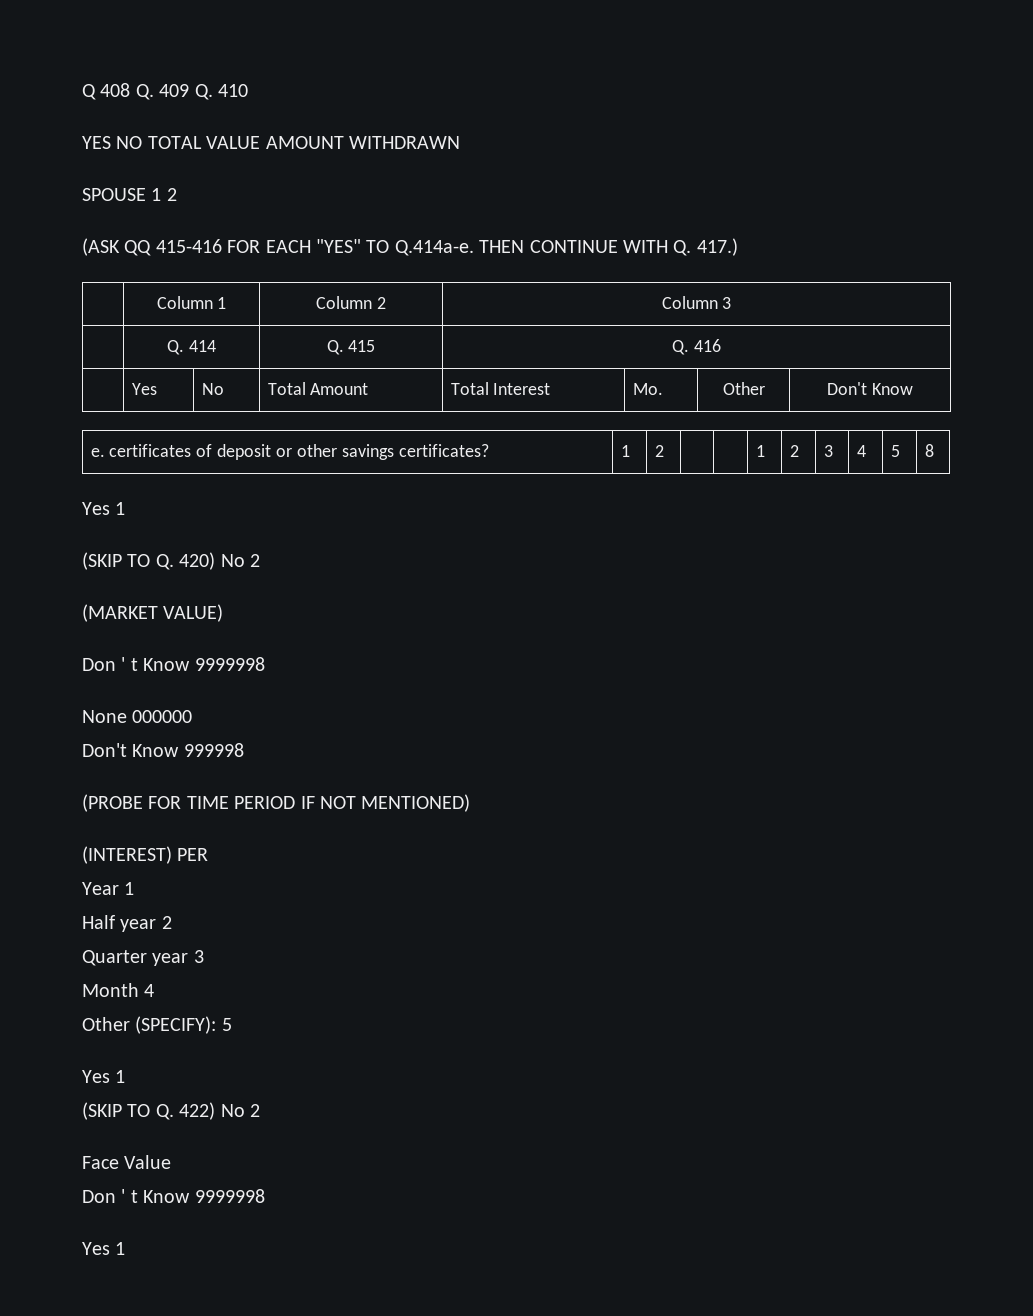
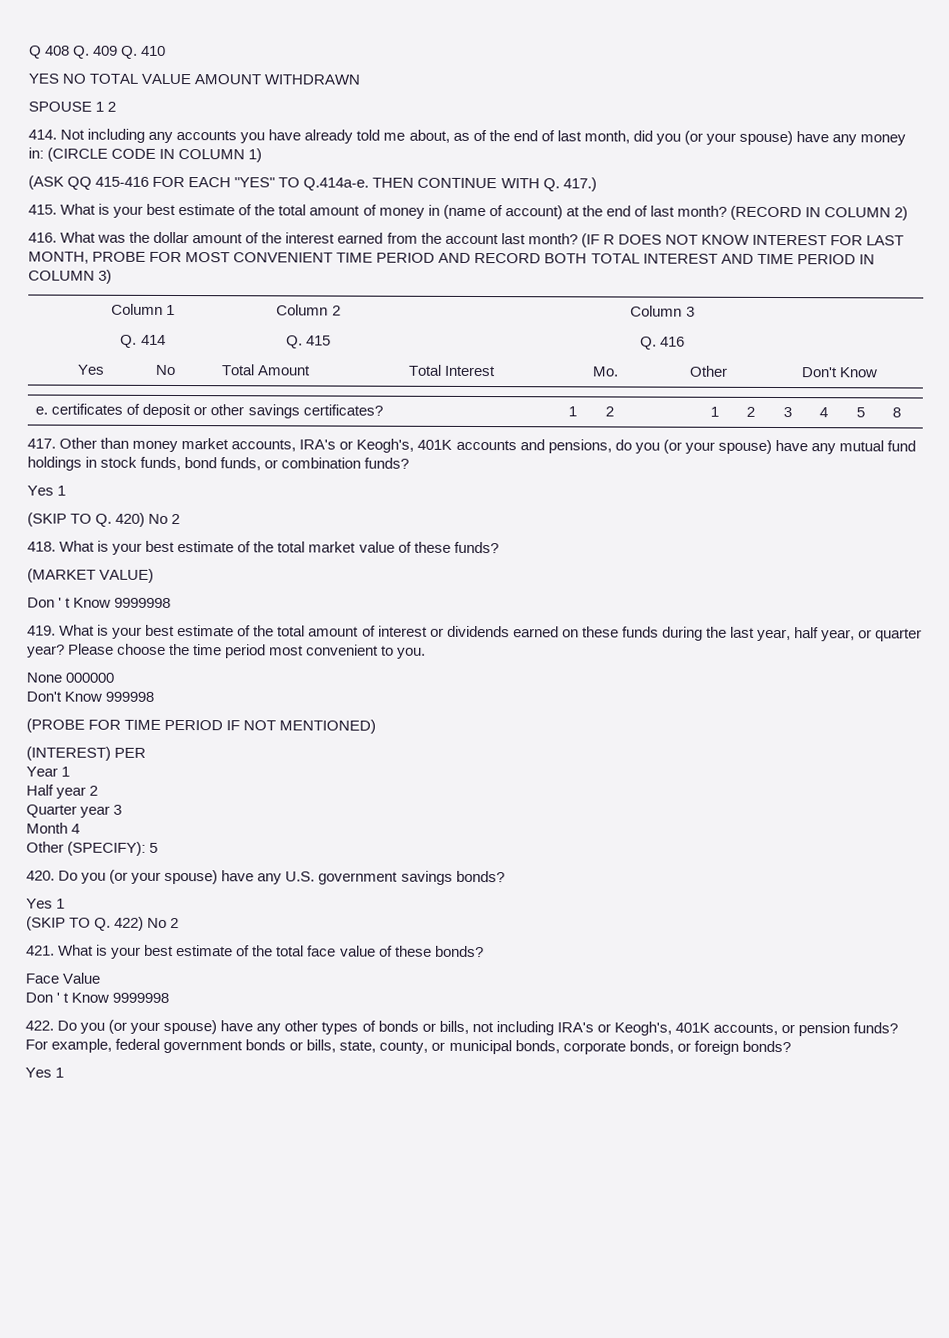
(177, 194) none -> [28,128,907,146] [28,147,263,163] // 414. Not including any accounts you have already told me about, as of the end of last month, did you (or your spouse) have any money in: (CIRCLE CODE IN COLUMN 1)
(738, 247) none -> [28,203,909,221] [28,231,905,248] [28,251,875,265] [28,269,113,284] // 415. What is your best estimate of the total amount of money in (name of account) at the end of last month? (RECORD IN COLUMN 2) // 416. What was the dollar amount of the interest earned from the account last month? (IF R DOES NOT KNOW INTEREST FOR LAST MONTH, PROBE FOR MOST CONVENIENT TIME PERIOD AND RECORD BOTH TOTAL INTEREST AND TIME PERIOD IN COLUMN 3)
(934, 450) none -> [27,437,917,455] [27,456,410,471] // 417. Other than money market accounts, IRA's or Keogh's, 401K accounts and pensions, do you (or your spouse) have any mutual fund holdings in stock funds, bond funds, or combination funds?
(260, 560) none -> [27,540,499,555] // 418. What is your best estimate of the total market value of these funds?
(265, 664) none -> [27,624,923,642] [27,643,427,659] // 419. What is your best estimate of the total amount of interest or dividends earned on these funds during the last year, half year, or quarter year? Please choose the time period most convenient to you.
(232, 1024) none -> [26,869,505,885] // 420. Do you (or your spouse) have any U.S. government savings bonds?
(260, 1110) none -> [26,944,484,959] // 421. What is your best estimate of the total face value of these bonds?
(265, 1196) none -> [25,1019,899,1037] [25,1038,791,1055] // 422. Do you (or your spouse) have any other types of bonds or bills, not including IRA's or Keogh's, 401K accounts, or pension funds? For example, federal government bonds or bills, state, county, or municipal bonds, corporate bonds, or foreign bonds?

